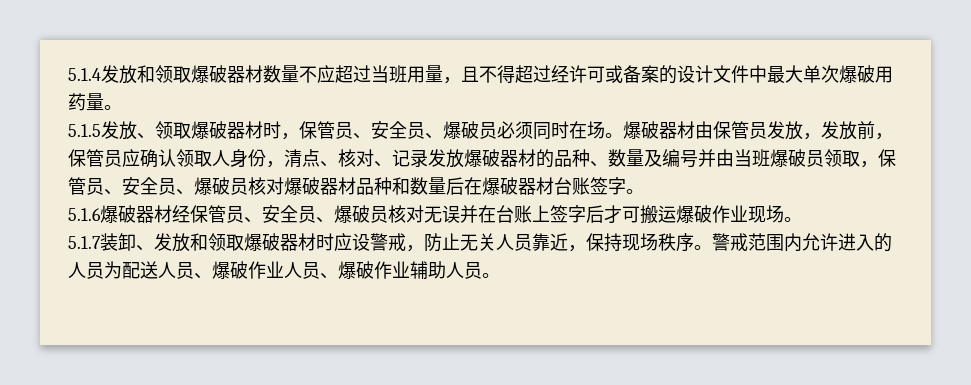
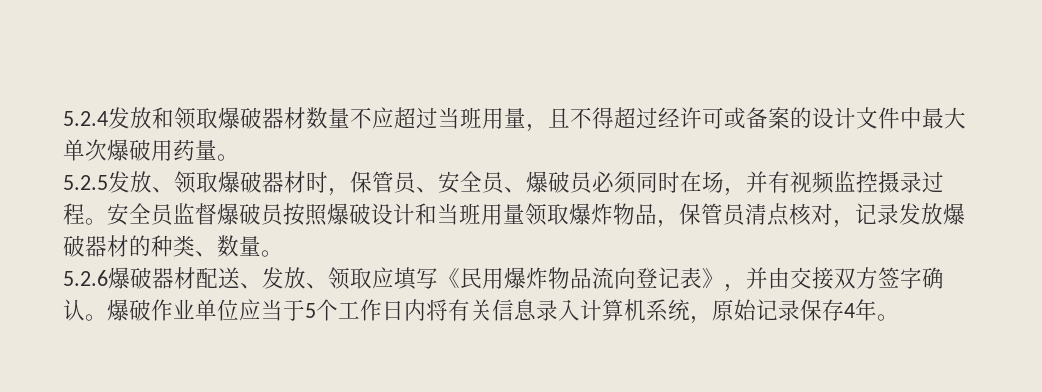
[68,68,101,81] 5.1.4 -> [63,111,108,126] 5.2.4
[68,124,101,137] 5.1.5 -> [63,175,108,190] 5.2.5
[605,121,893,140] [68,149,392,168] 。爆破器材由保管员发放，发放前，保管员应确认领取人身份，清点、核对、 -> [724,171,944,196] [63,203,855,228] ，并有视频监控摄录过程。安全员监督爆破员按照爆破设计和当班用量领取爆炸物品，保管员清点核对，
[554,149,896,168] [68,177,644,196] [68,205,802,224] [68,233,892,252] [68,261,482,280] 品种、数量及编号并由当班爆破员领取，保管员、安全员、爆破员核对爆破器材品种和数量后在爆破器材台账签字。 // 5.1.6爆破器材经保管员、安全员、爆破员核对无误并在台账上签字后才可搬运爆破作业现场。 // 5.1.7装卸、发放和领取爆破器材时应设警戒，防止无关人员靠近，保持现场秩序。警戒范围内允许进入的人员为配送人员、爆破作业人员、爆破作业辅助人员 -> [151,235,283,257] [63,267,944,292] [63,299,877,324] 种类、数量。 // 5.2.6爆破器材配送、发放、领取应填写《民用爆炸物品流向登记表》，并由交接双方签字确认。爆破作业单位应当于5个工作日内将有关信息录入计算机系统，原始记录保存4年

